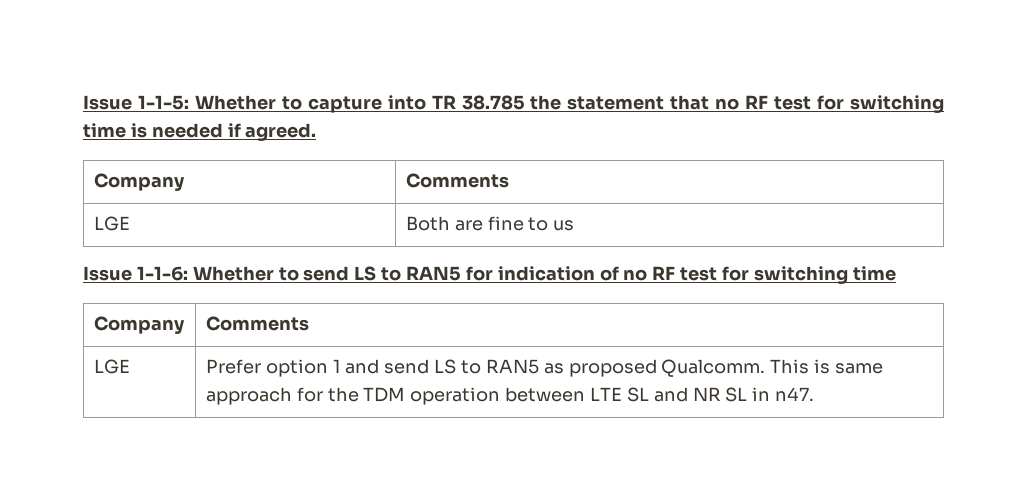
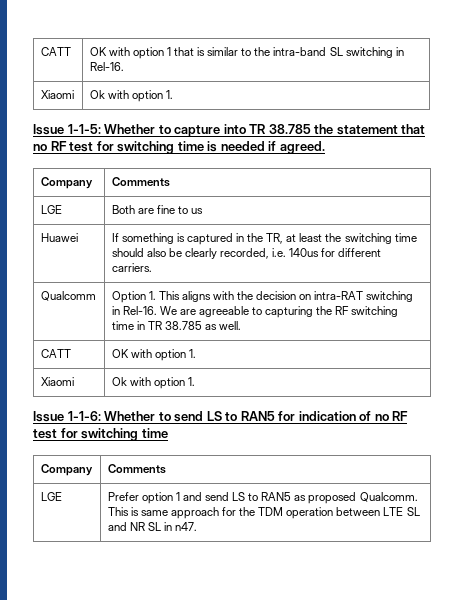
(83, 102) none -> [40,47,71,56] [89,47,404,59] [89,62,124,71] [40,90,74,99] [89,90,173,102] CATT | OK with option 1 that is similar to the intra-band SL switching in Rel-16. // Xiaomi | Ok with option 1. //
(575, 225) none -> [40,233,78,242] [111,233,417,245] [111,248,382,259] [111,263,152,272] [40,291,96,301] [111,291,414,303] [111,306,399,318] [111,321,242,330] [40,349,71,358] [111,349,196,361] [40,377,74,386] [111,377,195,389] // Huawei | If something is captured in the TR, at least the switching time should also be clearly recorded, i.e. 140us for different carriers. // Qualcomm | Option 1. This aligns with the decision on intra-RAT switching in Rel-16. We are agreeable to capturing the RF switching time in TR 38.785 as well. // CATT | OK with option 1. // Xiaomi | Ok with option 1.

